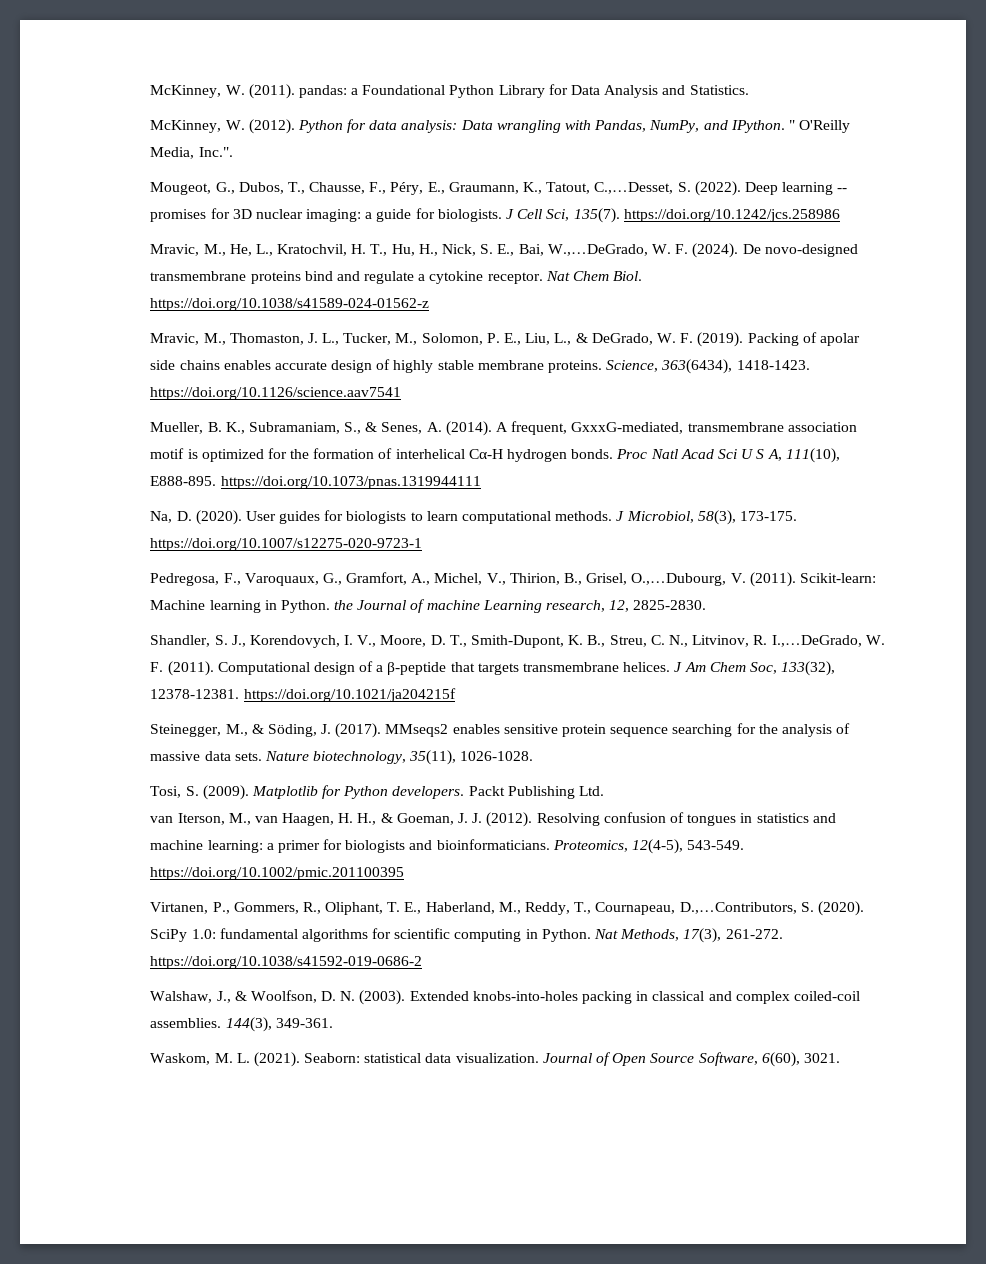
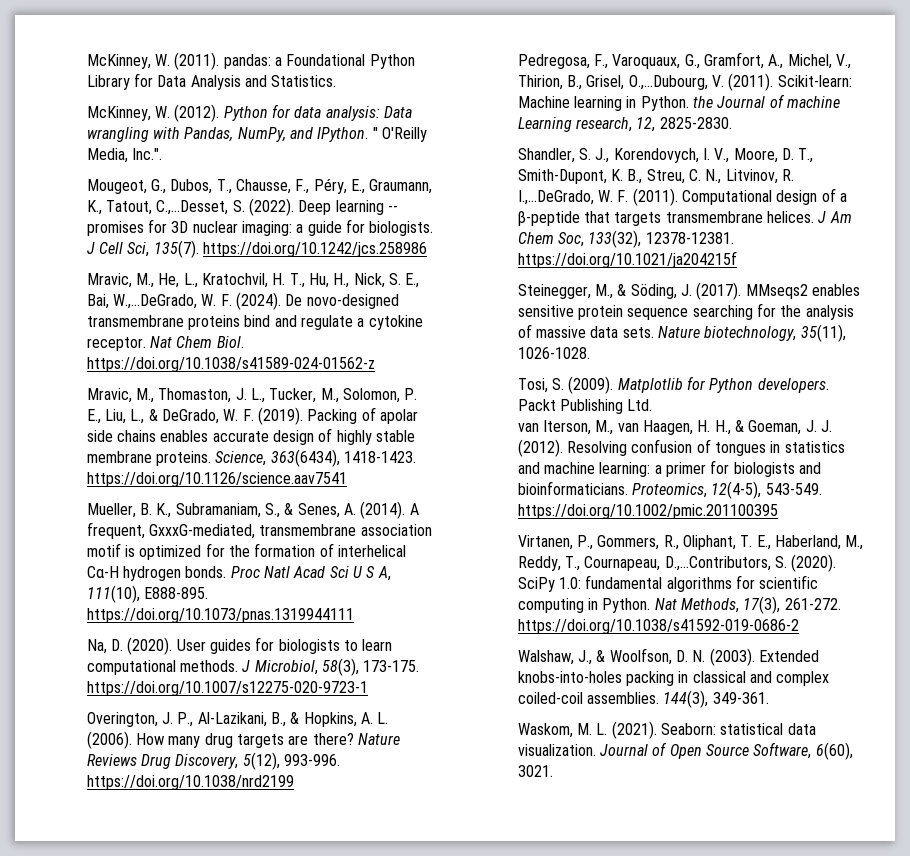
(423, 544) none -> [86,712,389,727] [86,731,400,749] [86,752,340,770] [86,775,294,790] // Overington, J. P., Al-Lazikani, B., & Hopkins, A. L. (2006). How many drug targets are there? Nature Reviews Drug Discovery, 5(12), 993-996. https://doi.org/10.1038/nrd2199

